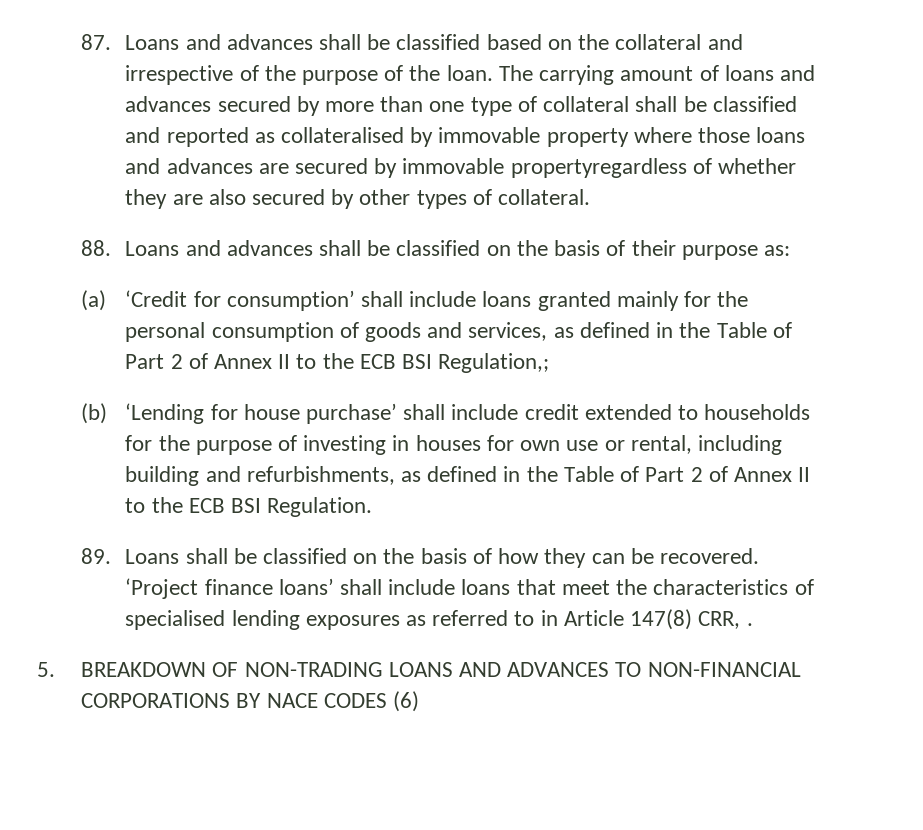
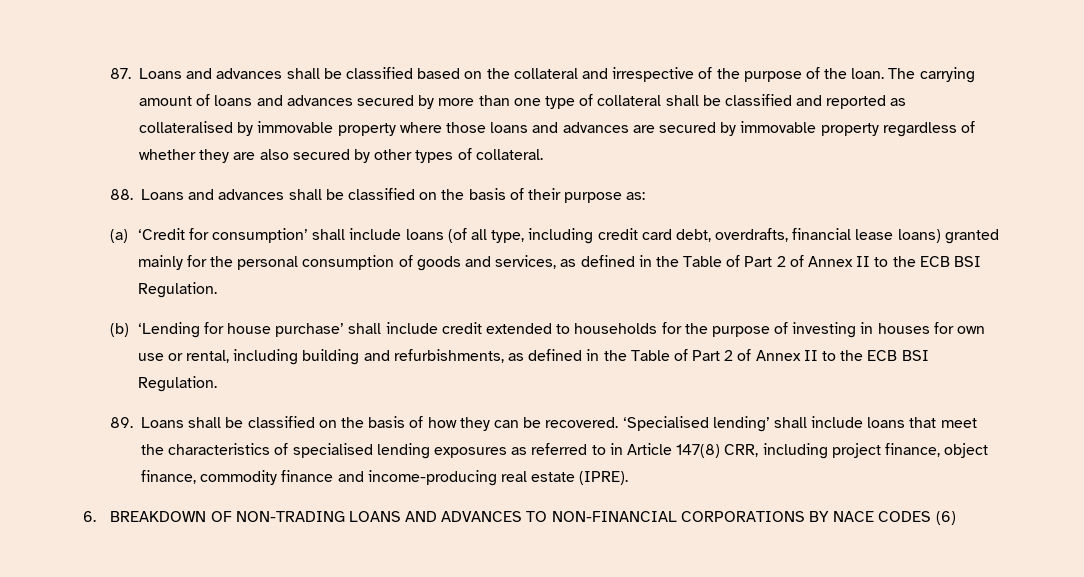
[510,158,687,178] propertyregardless -> [820,122,957,137] property regardless
(532, 299) none -> [447,228,941,244] (of all type, including credit card debt, overdrafts, financial lease loans)
[438,353,550,373] Regulation,; -> [137,282,217,298] Regulation.
[125,578,334,599] ‘Project finance loans’ -> [622,416,770,432] ‘Specialised lending’
[746,623,753,626] [37,662,55,677] . // 5. -> [762,443,989,459] [141,470,629,486] [83,511,96,522] including project finance, object finance, commodity finance and income-producing real estate (IPRE). // 6.

